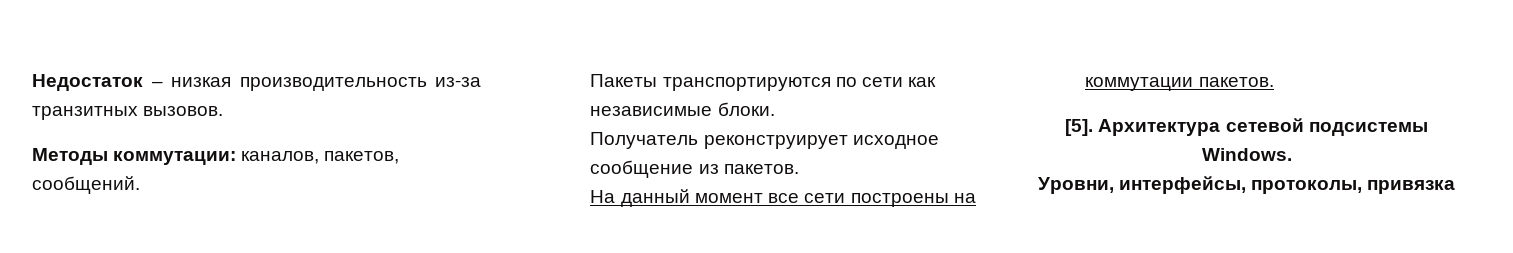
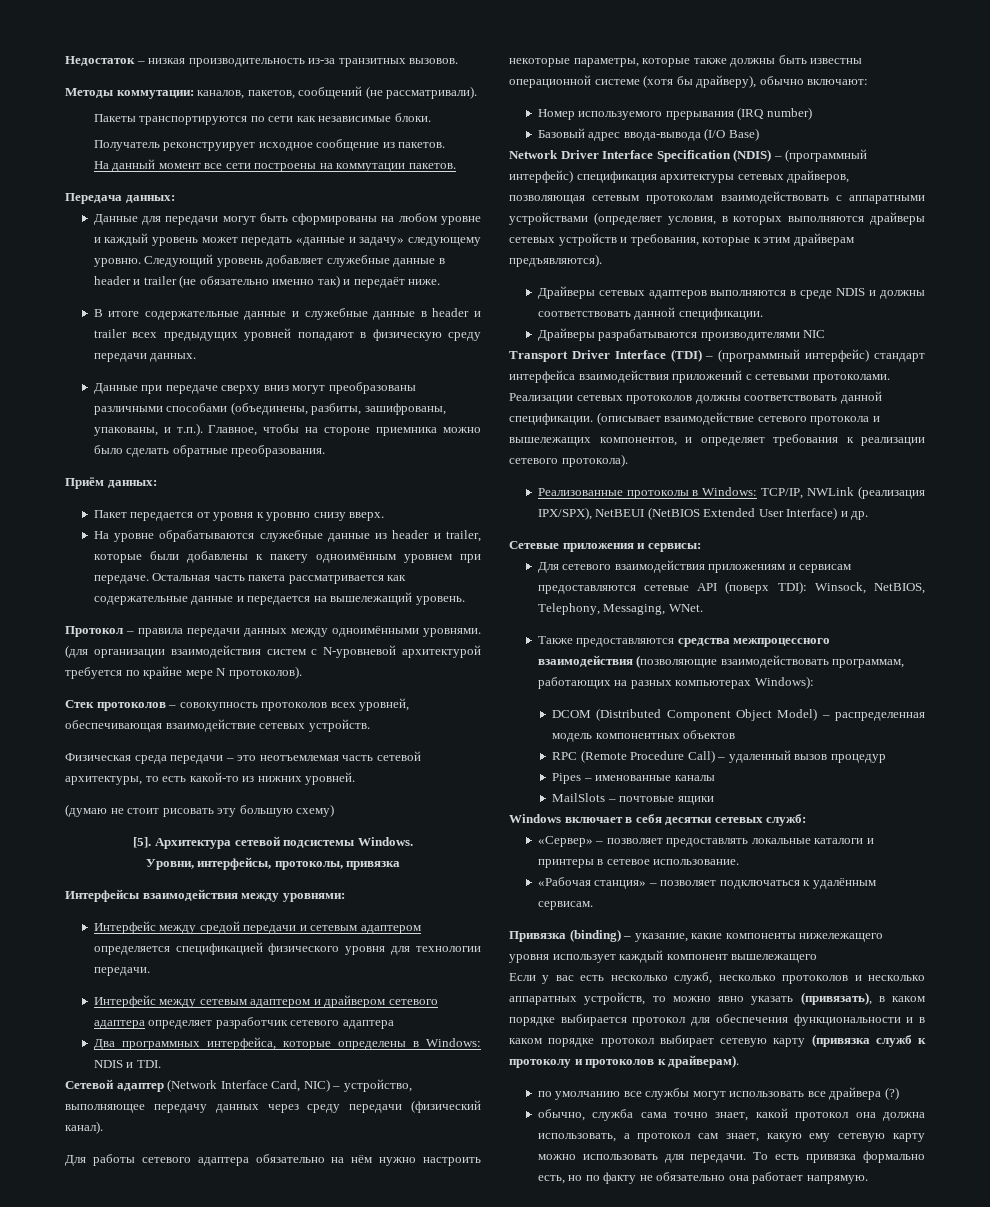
[32,176,140,194] сообщений. -> [298,86,478,99] сообщений (не рассматривали).
(1274, 82) none -> [65,193,175,204] [93,213,481,225] [93,233,481,246] [93,254,445,267] [93,275,441,288] [93,308,482,320] [93,328,481,341] [93,353,197,362] [93,382,416,394] [93,402,446,415] [93,423,481,436] [93,445,326,457] [65,477,157,489] [93,510,385,521] [93,530,481,542] [93,551,481,563] [93,573,407,584] [93,592,465,605] [65,626,481,637] [65,645,481,658] [65,666,302,679] [65,698,410,711] [65,719,370,732] [65,751,421,764] [65,772,356,785] [65,804,335,817] // Передача данных: // Данные для передачи могут быть сформированы на любом уровне и каждый уровень может передать «данные и задачу» следующему уровню. Следующий уровень добавляет служебные данные в header и trailer (не обязательно именно так) и передаёт ниже. // В итоге содержательные данные и служебные данные в header и trailer всех предыдущих уровней попадают в физическую среду передачи данных. // Данные при передаче сверху вниз могут преобразованы различными способами (объединены, разбиты, зашифрованы, упакованы, и т.п.). Главное, чтобы на стороне приемника можно было сделать обратные преобразования. // Приём данных: // Пакет передается от уровня к уровню снизу вверх. // На уровне обрабатываются служебные данные из header и trailer, которые были добавлены к пакету одноимённым уровнем при передаче. Остальная часть пакета рассматривается как содержательные данные и передается на вышележащий уровень. // Протокол – правила передачи данных между одноимёнными уровнями. (для организации взаимодействия систем с N-уровневой архитектурой требуется по крайне мере N протоколов). // Стек протоколов – совокупность протоколов всех уровней, обеспечивающая взаимодействие сетевых устройств. // Физическая среда передачи – это неотъемлемая часть сетевой архитектуры, то есть какой-то из нижних уровней. // (думаю не стоит рисовать эту большую схему)
(1456, 187) none -> [65,889,345,902] [93,921,421,934] [93,942,481,955] [93,967,150,976] [93,995,438,1008] [93,1017,394,1029] [93,1037,481,1050] [93,1060,161,1068] [65,1079,412,1092] [65,1100,481,1113] [65,1121,103,1134] [65,1154,481,1166] [509,55,863,67] [509,75,869,88] [537,107,812,120] [537,128,759,141] [509,149,868,162] [509,170,850,183] [509,191,925,204] [509,212,925,225] [509,233,854,246] [509,254,602,267] [537,286,925,299] [537,307,763,320] [537,328,826,341] [509,349,925,362] [509,370,890,383] [509,391,882,404] [509,412,880,425] [509,434,925,446] [509,454,628,467] [537,486,925,499] [537,507,869,520] [509,541,701,552] [537,560,852,573] [537,581,925,594] [537,603,703,615] [537,636,831,647] [537,655,905,668] [537,676,814,689] [552,708,925,721] [552,730,736,742] [552,750,886,763] [552,773,715,784] [552,793,714,805] [509,814,807,826] [537,836,874,847] [537,859,740,868] [537,877,876,889] [537,901,593,910] [509,929,884,942] [509,950,818,963] [509,972,925,984] [509,992,925,1005] [509,1014,925,1026] [509,1034,926,1047] [509,1055,740,1068] [537,1087,899,1100] [537,1108,925,1121] [537,1133,925,1142] [537,1151,925,1163] [537,1172,868,1184] // Интерфейсы взаимодействия между уровнями: // Интерфейс между средой передачи и сетевым адаптером определяется спецификацией физического уровня для технологии передачи. // Интерфейс между сетевым адаптером и драйвером сетевого адаптера определяет разработчик сетевого адаптера // Два программных интерфейса, которые определены в Windows: NDIS и TDI. // Сетевой адаптер (Network Interface Card, NIC) – устройство, выполняющее передачу данных через среду передачи (физический канал). // Для работы сетевого адаптера обязательно на нём нужно настроить некоторые параметры, которые также должны быть известны операционной системе (хотя бы драйверу), обычно включают: // Номер используемого прерывания (IRQ number) // Базовый адрес ввода-вывода (I/O Base) // Network Driver Interface Specification (NDIS) – (программный интерфейс) спецификация архитектуры сетевых драйверов, позволяющая сетевым протоколам взаимодействовать с аппаратными устройствами (определяет условия, в которых выполняются драйверы сетевых устройств и требования, которые к этим драйверам предъявляются). // Драйверы сетевых адаптеров выполняются в среде NDIS и должны соответствовать данной спецификации. // Драйверы разрабатываются производителями NIC // Transport Driver Interface (TDI) – (программный интерфейс) стандарт интерфейса взаимодействия приложений с сетевыми протоколами. Реализации сетевых протоколов должны соответствовать данной спецификации. (описывает взаимодействие сетевого протокола и вышележащих компонентов, и определяет требования к реализации сетевого протокола). // Реализованные протоколы в Windows: TCP/IP, NWLink (реализация IPX/SPX), NetBEUI (NetBIOS Extended User Interface) и др. // Сетевые приложения и сервисы: // Для сетевого взаимодействия приложениям и сервисам предоставляются сетевые API (поверх TDI): Winsock, NetBIOS, Telephony, Messaging, WNet. // Также предоставляются средства межпроцессного взаимодействия (позволяющие взаимодействовать программам, работающих на разных компьютерах Windows): // DCOM (Distributed Component Object Model) – распределенная модель компонентных объектов // RPC (Remote Procedure Call) – удаленный вызов процедур // Pipes – именованные каналы // MailSlots – почтовые ящики // Windows включает в себя десятки сетевых служб: // «Сервер» – позволяет предоставлять локальные каталоги и принтеры в сетевое использование. // «Рабочая станция» – позволяет подключаться к удалённым сервисам. // Привязка (binding) – указание, какие компоненты нижележащего уровня использует каждый компонент вышележащего // Если у вас есть несколько служб, несколько протоколов и несколько аппаратных устройств, то можно явно указать (привязать), в каком порядке выбирается протокол для обеспечения функциональности и в каком порядке протокол выбирает сетевую карту (привязка служб к протоколу и протоколов к драйверам). // по умолчанию все службы могут использовать все драйвера (?) // обычно, служба сама точно знает, какой протокол она должна использовать, а протокол сам знает, какую ему сетевую карту можно использовать для передачи. То есть привязка формально есть, но по факту не обязательно она работает напрямую.

